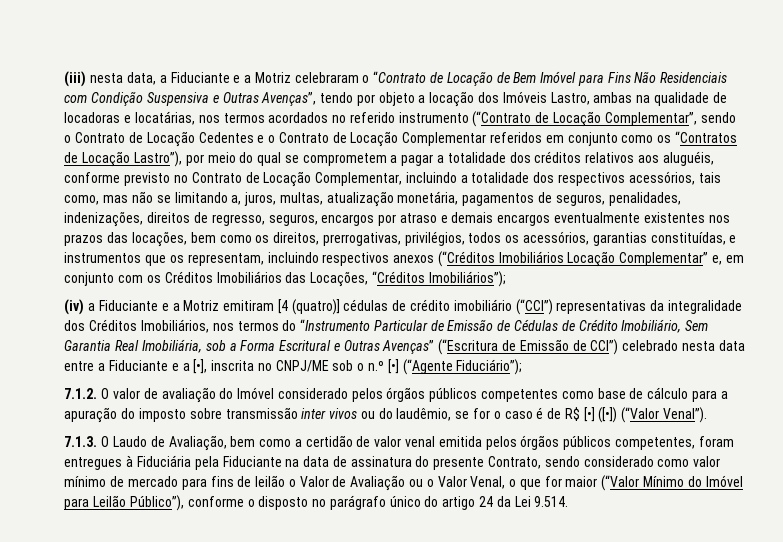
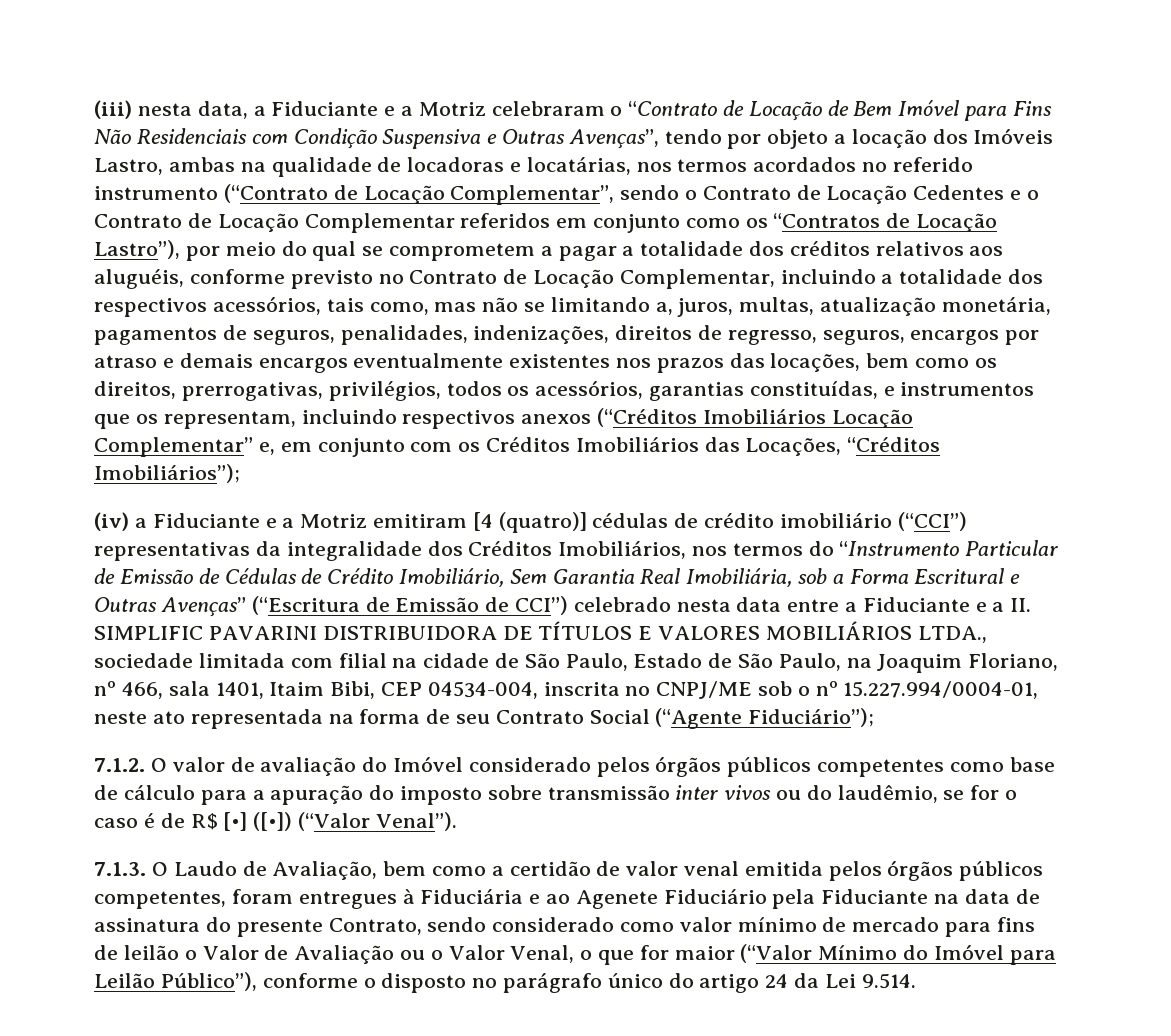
[193,359,208,374] [•], -> [1010,598,1032,612] [94,621,987,643] [94,653,1059,673] [94,681,538,699] II. SIMPLIFIC PAVARINI DISTRIBUIDORA DE TÍTULOS E VALORES MOBILIÁRIOS LTDA., sociedade limitada com filial na cidade de São Paulo, Estado de São Paulo, na Joaquim Floriano, nº 466, sala 1401, Itaim Bibi, CEP 04534-004,
[368,359,399,374] n.º [•] -> [815,681,1039,699] [94,709,650,729] nº 15.227.994/0004-01, neste ato representada na forma de seu Contrato Social
(192, 461) none -> [529,889,767,909] e ao Agenete Fiduciário

